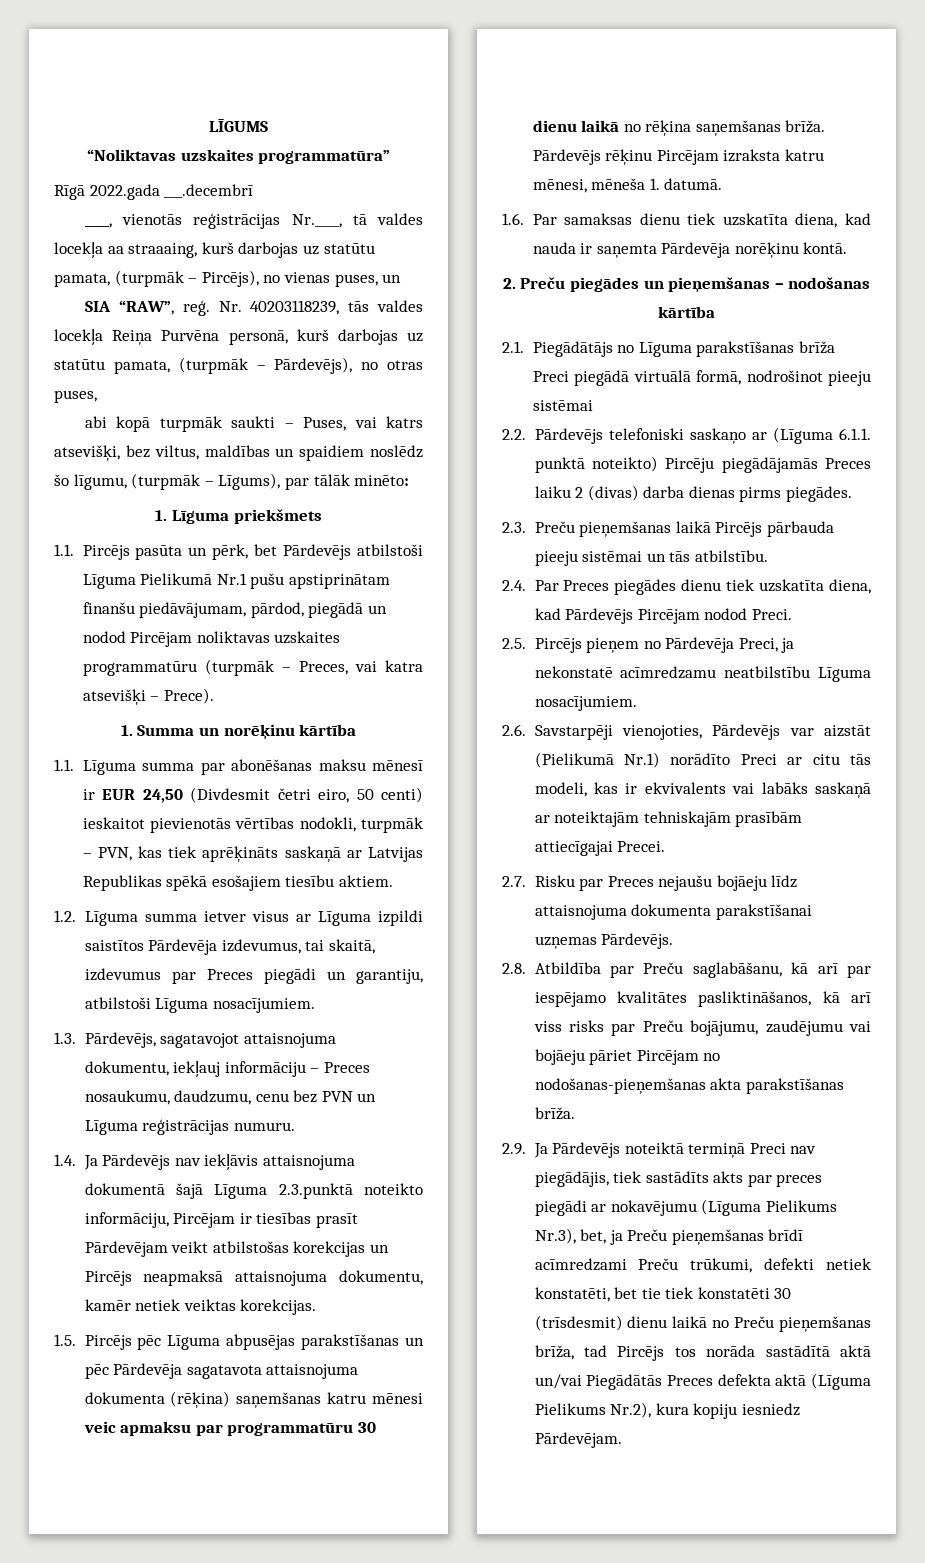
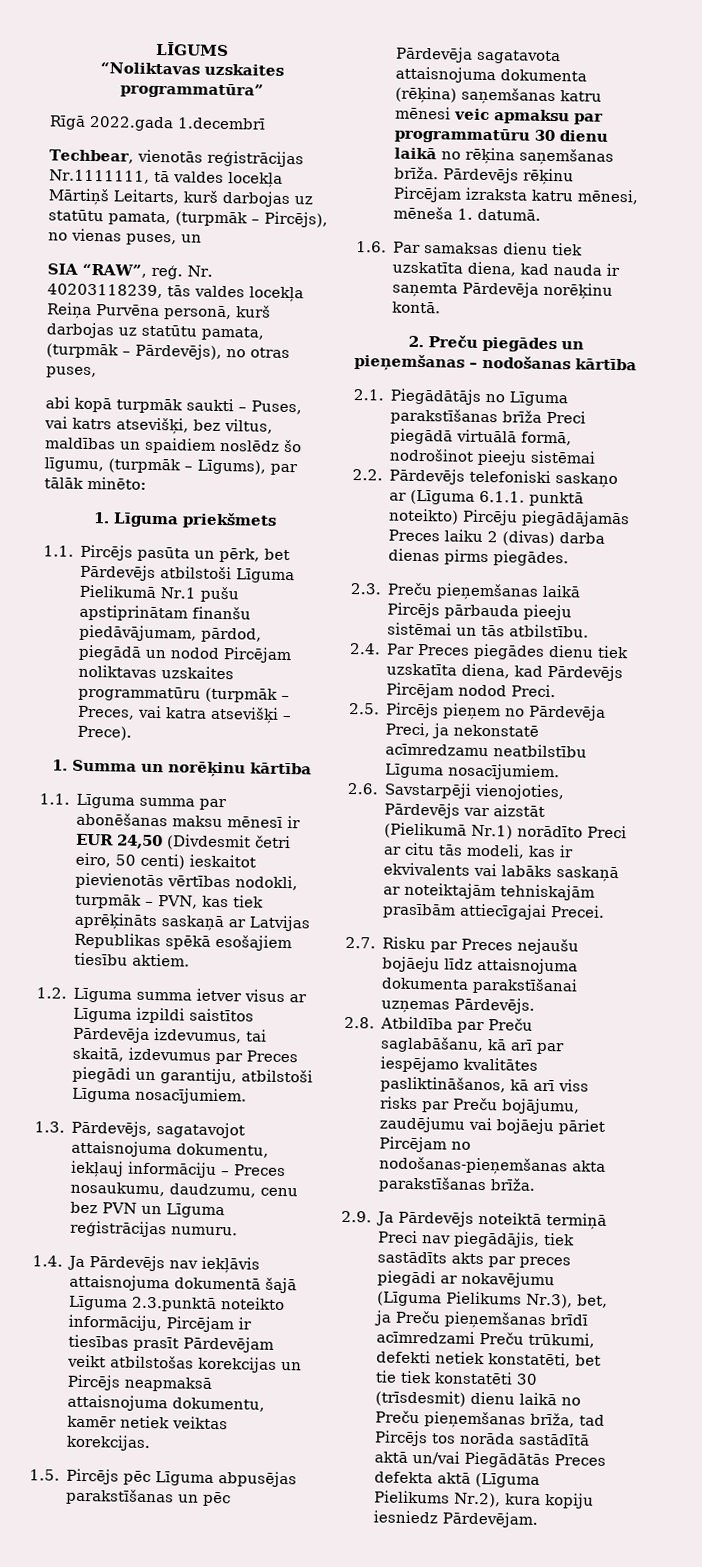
[164,184,254,198] [85,223,113,228] ___.decembrī // ____, -> [177,117,266,130] [49,149,134,164] 1.decembrī // Techbear,
[291,214,342,228] Nr.____, -> [49,169,150,184] Nr.1111111,
[107,243,198,258] aa straaaing, -> [48,188,179,206] Mārtiņš Leitarts,

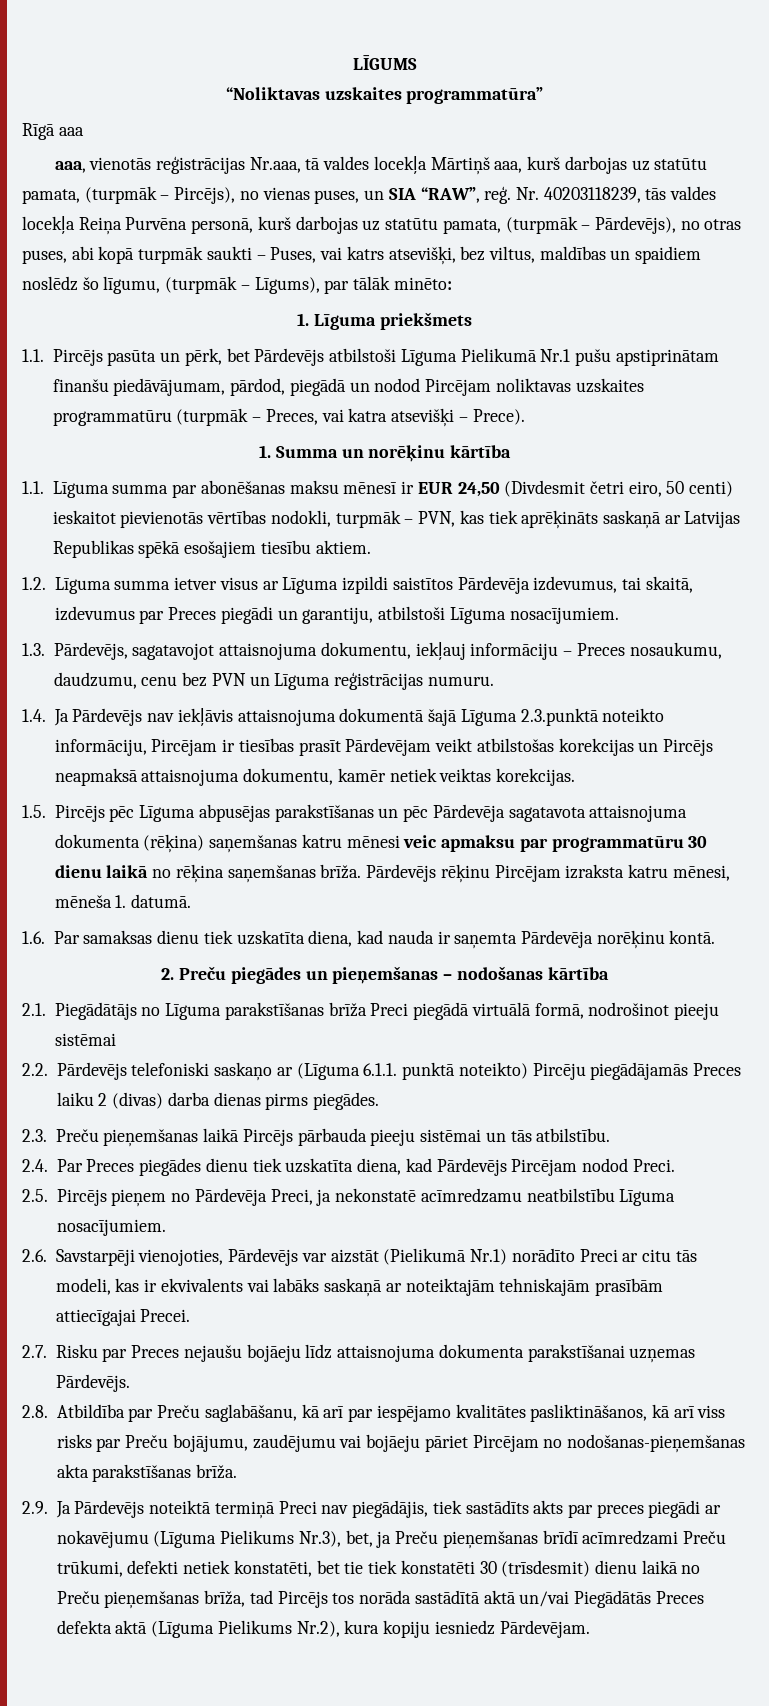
[89,115,266,132] [49,149,134,164] 2022.gada 1.decembrī // Techbear, -> [58,127,84,136] [54,161,86,173] aaa // aaa,
[49,169,150,184] Nr.1111111, -> [249,157,301,173] Nr.aaa,
[113,189,179,205] Leitarts, -> [494,161,523,173] aaa,
(202, 238) // -> (385, 195) none
(97, 372) // -> (67, 257) none

